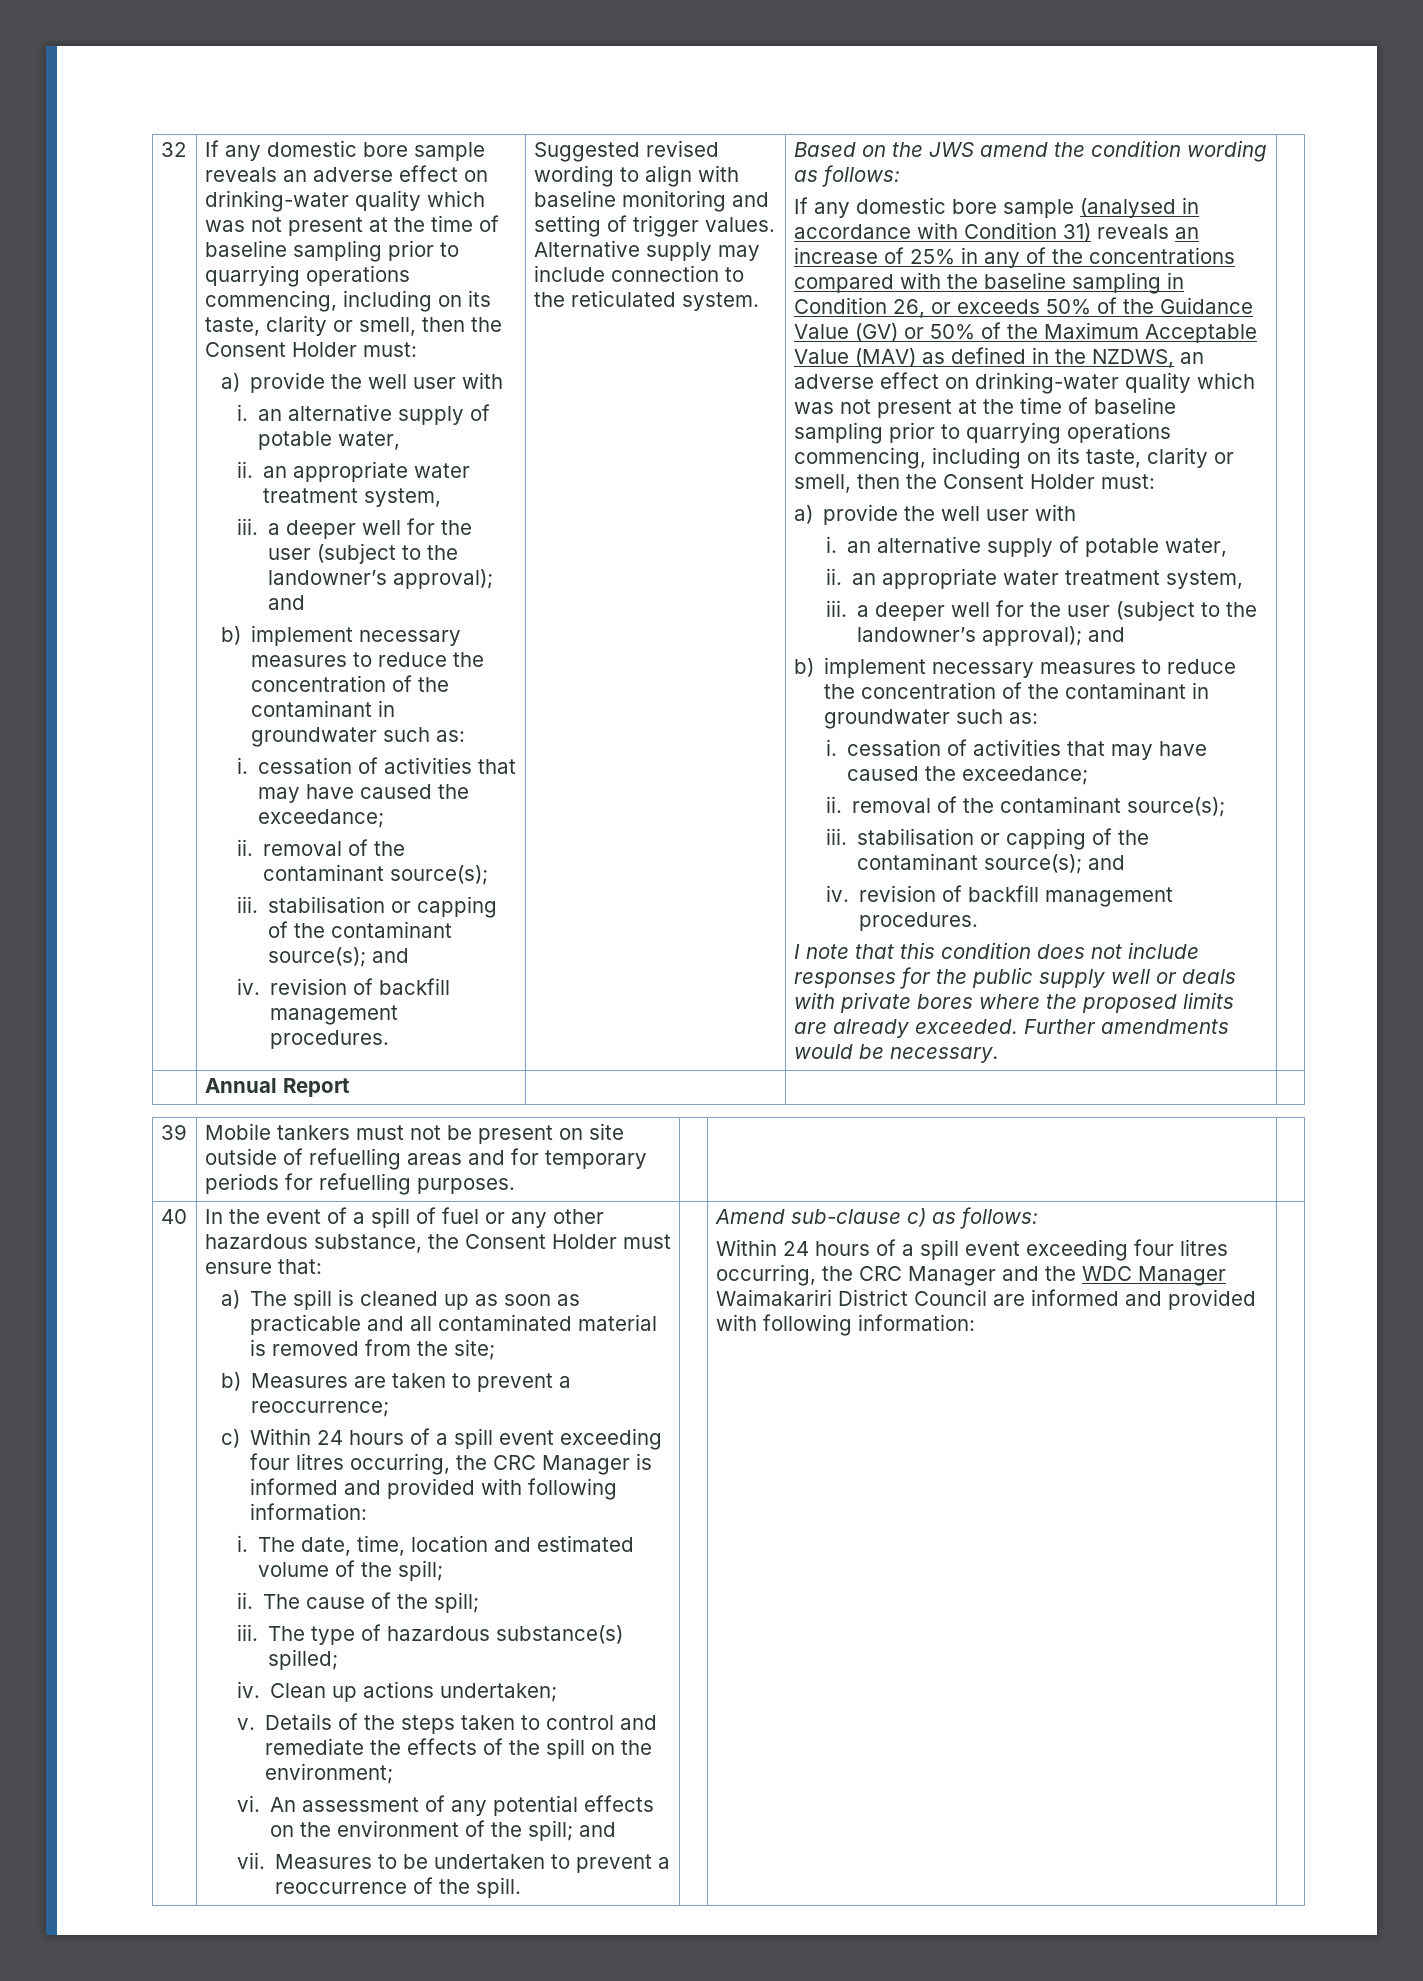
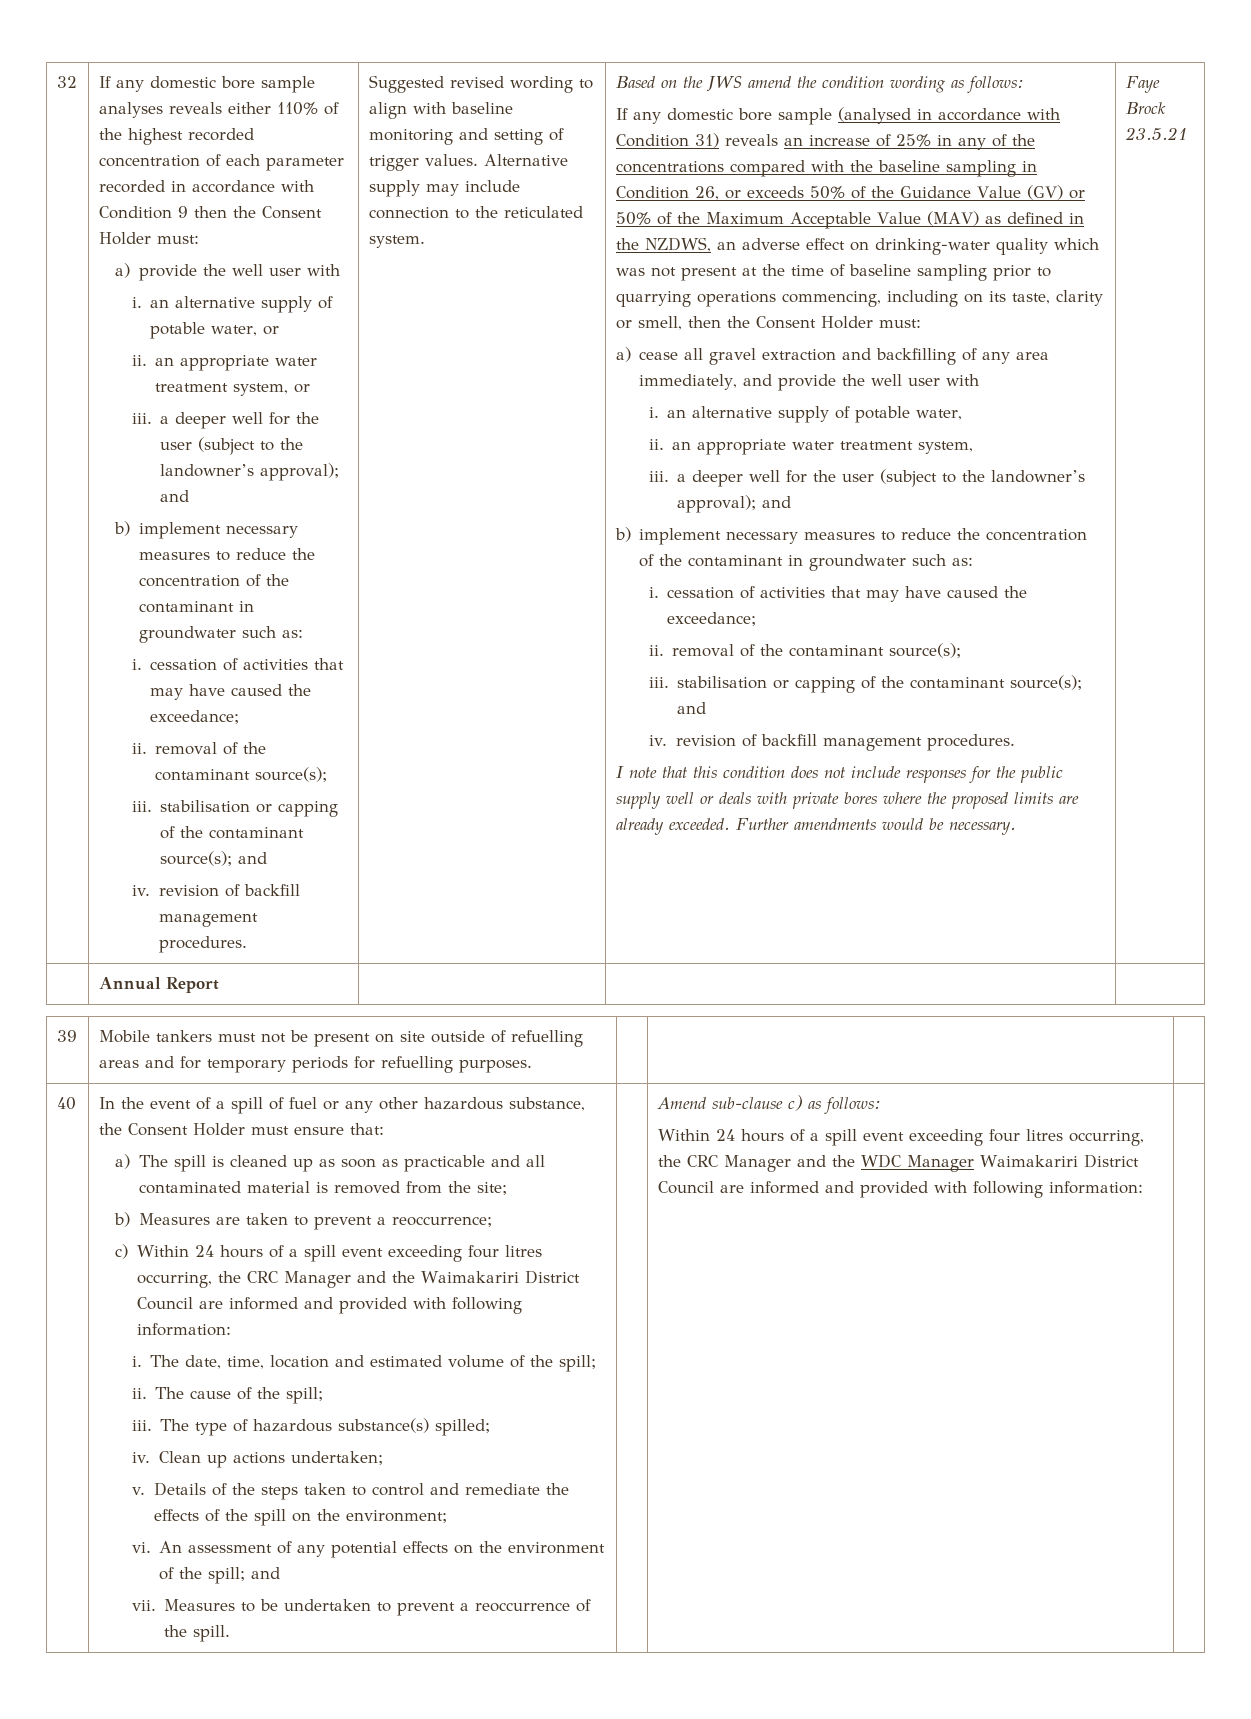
[204,165,488,182] [204,190,485,212] [204,215,499,236] [204,240,459,262] [204,265,410,287] [204,290,491,312] [204,315,416,336] reveals an adverse effect on drinking-water quality which was not present at the time of baseline sampling prior to quarrying operations commencing, including on its taste, clarity or smell, -> [98,102,339,118] [98,128,254,145] [98,154,344,171] [98,180,314,193] [98,206,188,219] analyses reveals either 110% of the highest recorded concentration of each parameter recorded in accordance with Condition 9
[236,461,470,482] [262,488,441,507] // ii. an appropriate water treatment system, -> [263,326,280,335] [131,355,318,371] [155,383,311,396] or // ii. an appropriate water treatment system, or
(813, 514) none -> [639,348,1050,365] [639,374,773,390] cease all gravel extraction and backfilling of any area immediately, and
(999, 1055) none -> [1125,76,1160,93] [1125,102,1166,114] [1124,127,1188,141] Faye Brock 23.5.21
[635,1453,652,1470] is -> [356,1270,580,1284] [136,1297,223,1310] and the Waimakariri District Council are

